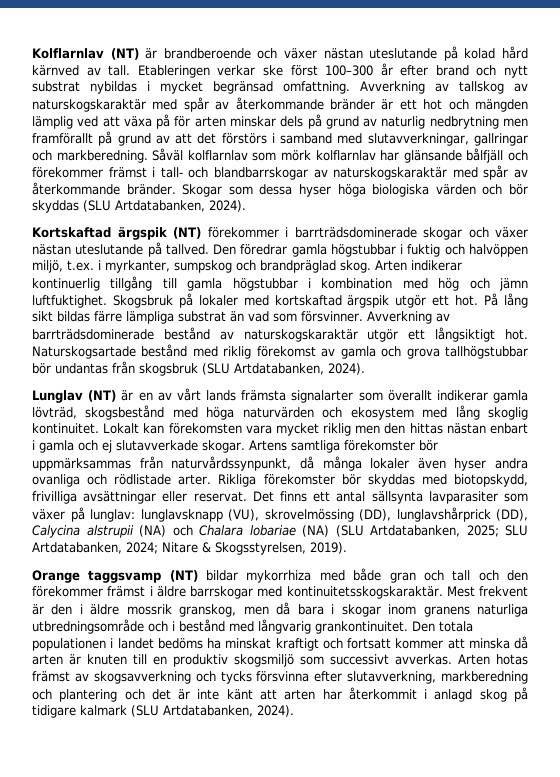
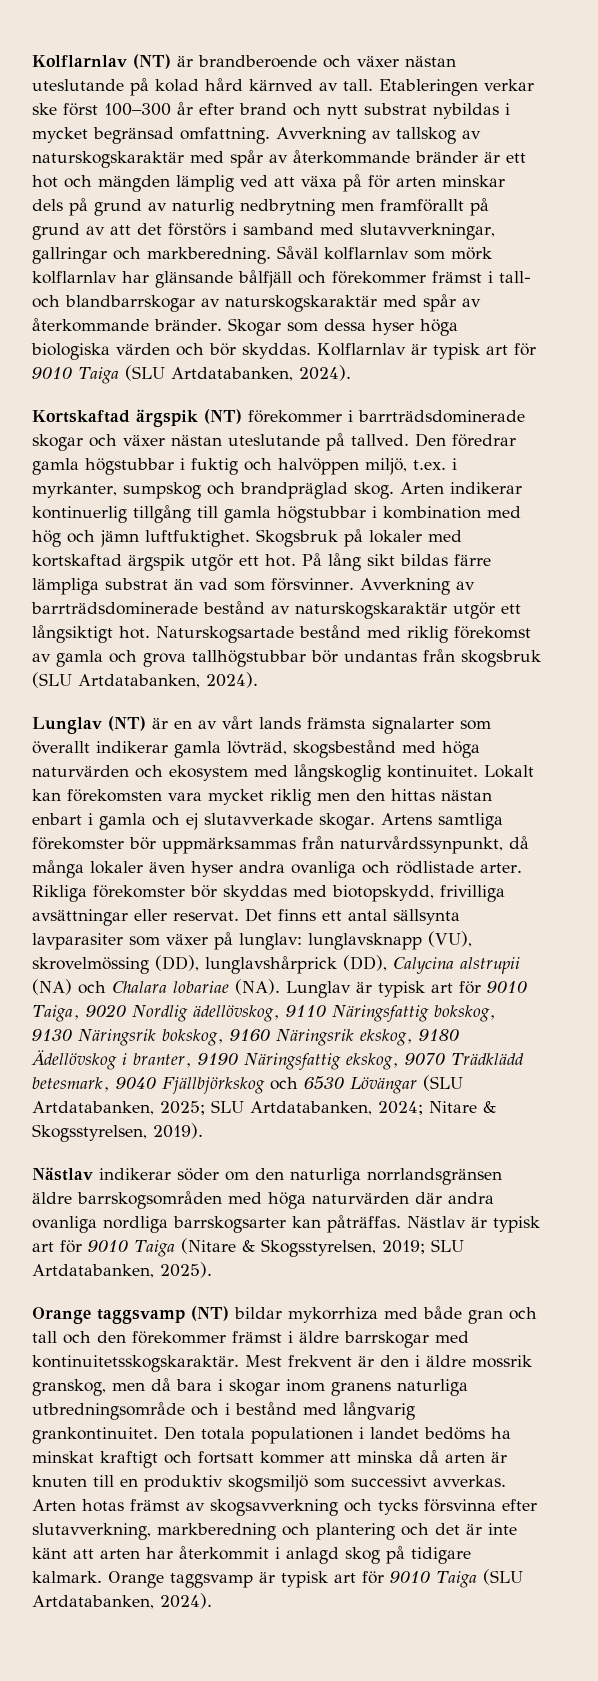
[32,200,79,213] skyddas -> [242,343,536,360] [32,367,119,384] skyddas. Kolflarnlav är typisk art för 9010 Taiga
[455,405,529,420] lång skoglig -> [294,764,381,782] långskoglig
[302,525,329,537] (NA) -> [235,979,527,998] [32,1004,496,1022] [32,1029,459,1046] [31,1050,524,1070] [32,1076,417,1094] (NA). Lunglav är typisk art för 9010 Taiga, 9020 Nordlig ädellövskog, 9110 Näringsfattig bokskog, 9130 Näringsrik bokskog, 9160 Näringsrik ekskog, 9180 Ädellövskog i branter, 9190 Näringsfattig ekskog, 9070 Trädklädd betesmark, 9040 Fjällbjörkskog och 6530 Lövängar
(347, 548) none -> [32,1167,502,1185] [32,1191,494,1209] [32,1215,540,1233] [32,1238,464,1257] [32,1262,212,1278] // Nästlav indikerar söder om den naturliga norrlandsgränsen äldre barrskogsområden med höga naturvärden där andra ovanliga nordliga barrskogsarter kan påträffas. Nästlav är typisk art för 9010 Taiga (Nitare & Skogsstyrelsen, 2019; SLU Artdatabanken, 2025).
[80,705,127,716] kalmark -> [32,1571,477,1588] kalmark. Orange taggsvamp är typisk art för 9010 Taiga

